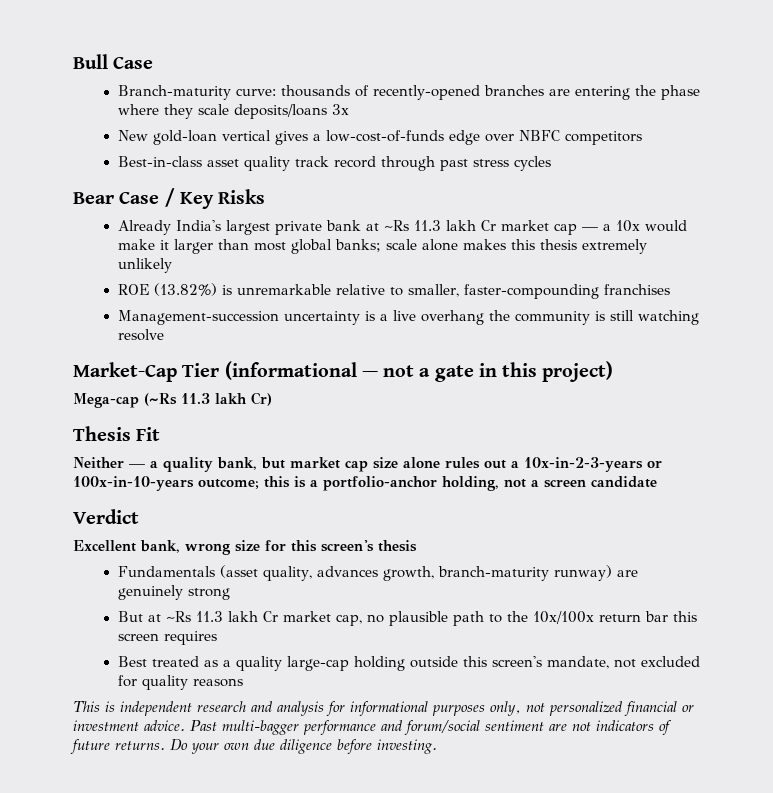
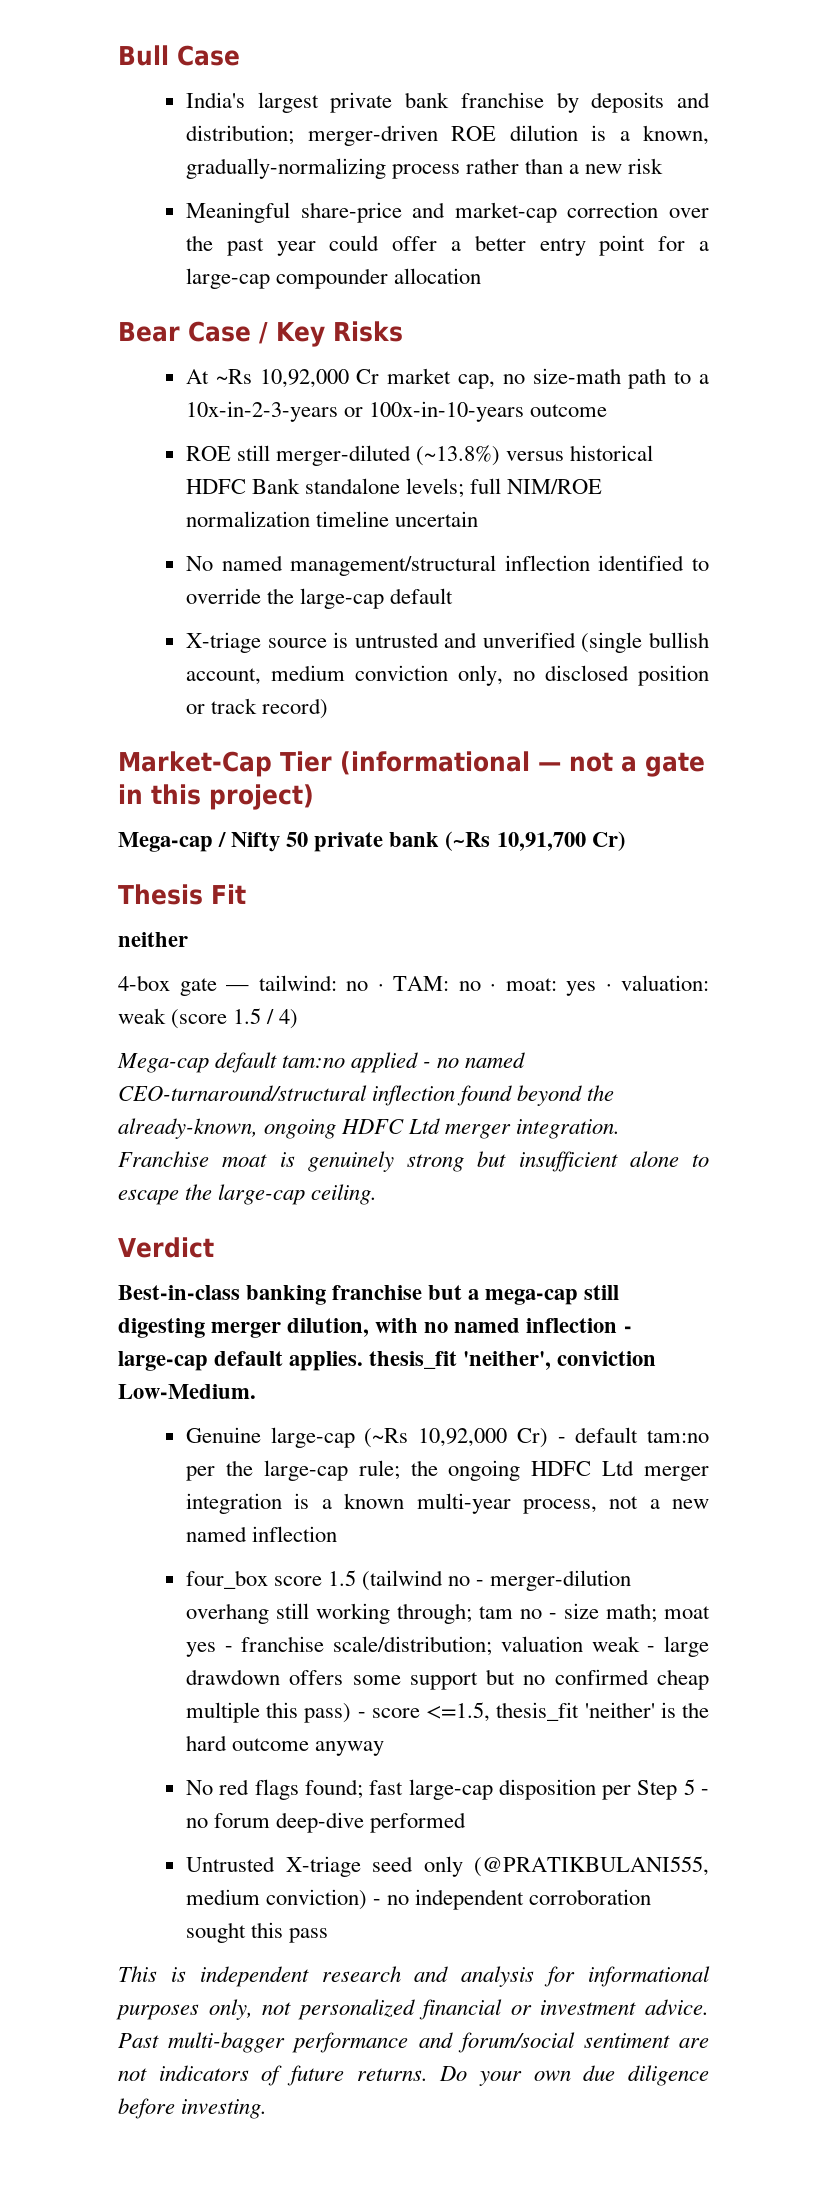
[117,85,700,100] [117,104,349,119] [117,130,642,145] [117,156,551,171] Branch-maturity curve: thousands of recently-opened branches are entering the phase where they scale deposits/loans 3x // New gold-loan vertical gives a low-cost-of-funds edge over NBFC competitors // Best-in-class asset quality track record through past stress cycles -> [185,92,710,113] [185,125,709,146] [185,158,664,179] [185,202,709,223] [185,235,709,256] [185,268,482,289] India's largest private bank franchise by deposits and distribution; merger-driven ROE dilution is a known, gradually-normalizing process rather than a new risk // Meaningful share-price and market-cap correction over the past year could offer a better entry point for a large-cap compounder allocation
[117,220,687,235] [117,239,647,254] [117,258,172,273] [117,283,670,299] [117,310,699,325] [117,329,164,341] Already India's largest private bank at ~Rs 11.3 lakh Cr market cap — a 10x would make it larger than most global banks; scale alone makes this thesis extremely unlikely // ROE (13.82%) is unremarkable relative to smaller, faster-compounding franchises // Management-succession uncertainty is a live overhang the community is still watching resolve -> [185,368,709,389] [185,401,608,422] [185,445,654,466] [185,478,603,498] [185,511,479,527] [185,555,709,576] [185,588,454,609] [185,632,709,653] [185,665,709,686] [185,698,329,719] At ~Rs 10,92,000 Cr market cap, no size-math path to a 10x-in-2-3-years or 100x-in-10-years outcome // ROE still merger-diluted (~13.8%) versus historical HDFC Bank standalone levels; full NIM/ROE normalization timeline uncertain // No named management/structural inflection identified to override the large-cap default // X-triage source is untrusted and unverified (single bullish account, medium conviction only, no disclosed position or track record)
[144,392,272,406] [73,426,161,441] [73,457,662,472] [73,476,657,491] [73,509,139,524] [73,540,417,555] [117,565,638,581] [117,585,230,600] [117,611,697,626] [117,631,217,645] [117,656,700,671] [117,675,243,690] (~Rs 11.3 lakh Cr) // Thesis Fit // Neither — a quality bank, but market cap size alone rules out a 10x-in-2-3-years or 100x-in-10-years outcome; this is a portfolio-anchor holding, not a screen candidate // Verdict // Excellent bank, wrong size for this screen's thesis // Fundamentals (asset quality, advances growth, branch-maturity runway) are genuinely strong // But at ~Rs 11.3 lakh Cr market cap, no plausible path to the 10x/100x return bar this screen requires // Best treated as a quality large-cap holding outside this screen's mandate, not excluded for quality reasons -> [218,831,626,852] [118,884,246,905] [118,932,188,947] [118,975,709,996] [118,1008,299,1029] [117,1052,526,1073] [118,1085,615,1106] [118,1118,621,1139] [118,1151,709,1172] [118,1184,378,1205] [118,1237,214,1258] [118,1285,620,1305] [118,1318,632,1338] [118,1351,657,1371] [118,1384,256,1399] [185,1427,709,1448] [185,1460,709,1481] [185,1493,709,1514] [185,1526,338,1542] [185,1570,632,1591] [185,1603,710,1624] [185,1636,709,1657] [185,1669,709,1690] [185,1702,709,1723] [185,1735,385,1756] [185,1779,710,1800] [185,1812,467,1833] [185,1856,709,1877] [185,1889,652,1910] [185,1922,329,1943] / Nifty 50 private bank (~Rs 10,91,700 Cr) // Thesis Fit // neither // 4-box gate — tailwind: no · TAM: no · moat: yes · valuation: weak (score 1.5 / 4) // Mega-cap default tam:no applied - no named CEO-turnaround/structural inflection found beyond the already-known, ongoing HDFC Ltd merger integration. Franchise moat is genuinely strong but insufficient alone to escape the large-cap ceiling. // Verdict // Best-in-class banking franchise but a mega-cap still digesting merger dilution, with no named inflection - large-cap default applies. thesis_fit 'neither', conviction Low-Medium. // Genuine large-cap (~Rs 10,92,000 Cr) - default tam:no per the large-cap rule; the ongoing HDFC Ltd merger integration is a known multi-year process, not a new named inflection // four_box score 1.5 (tailwind no - merger-dilution overhang still working through; tam no - size math; moat yes - franchise scale/distribution; valuation weak - large drawdown offers some support but no confirmed cheap multiple this pass) - score <=1.5, thesis_fit 'neither' is the hard outcome anyway // No red flags found; fast large-cap disposition per Step 5 - no forum deep-dive performed // Untrusted X-triage seed only (@PRATIKBULANI555, medium conviction) - no independent corroboration sought this pass

